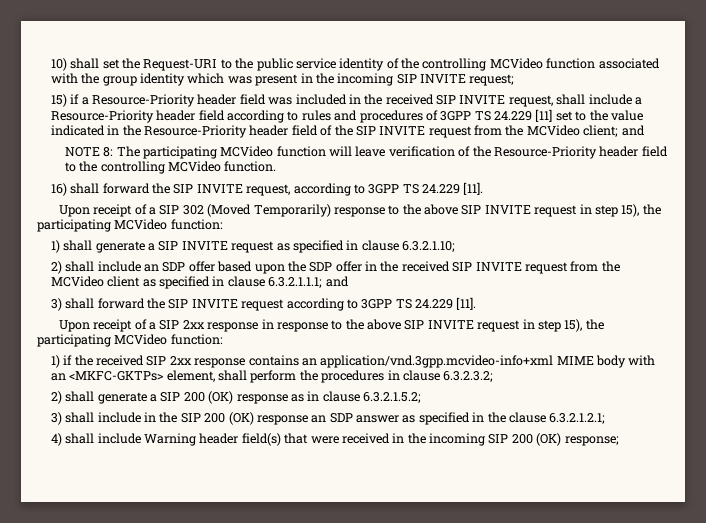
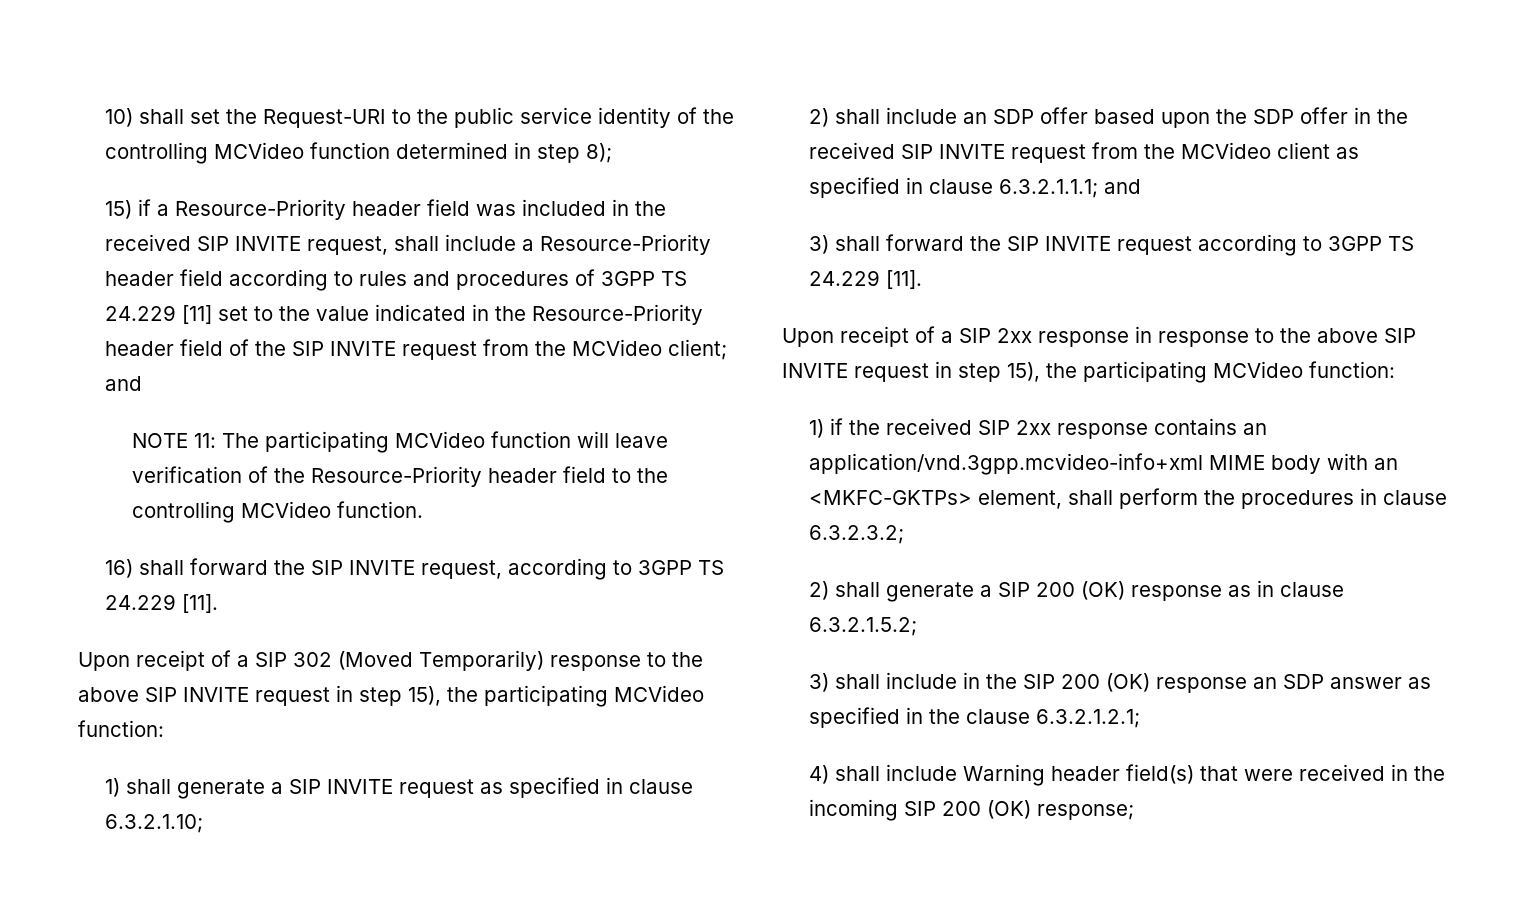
[598,58,660,69] [50,73,515,86] associated with the group identity which was present in the incoming SIP INVITE request; -> [396,142,613,163] determined in step 8);
[103,147,114,157] 8: -> [194,433,217,448] 11:

